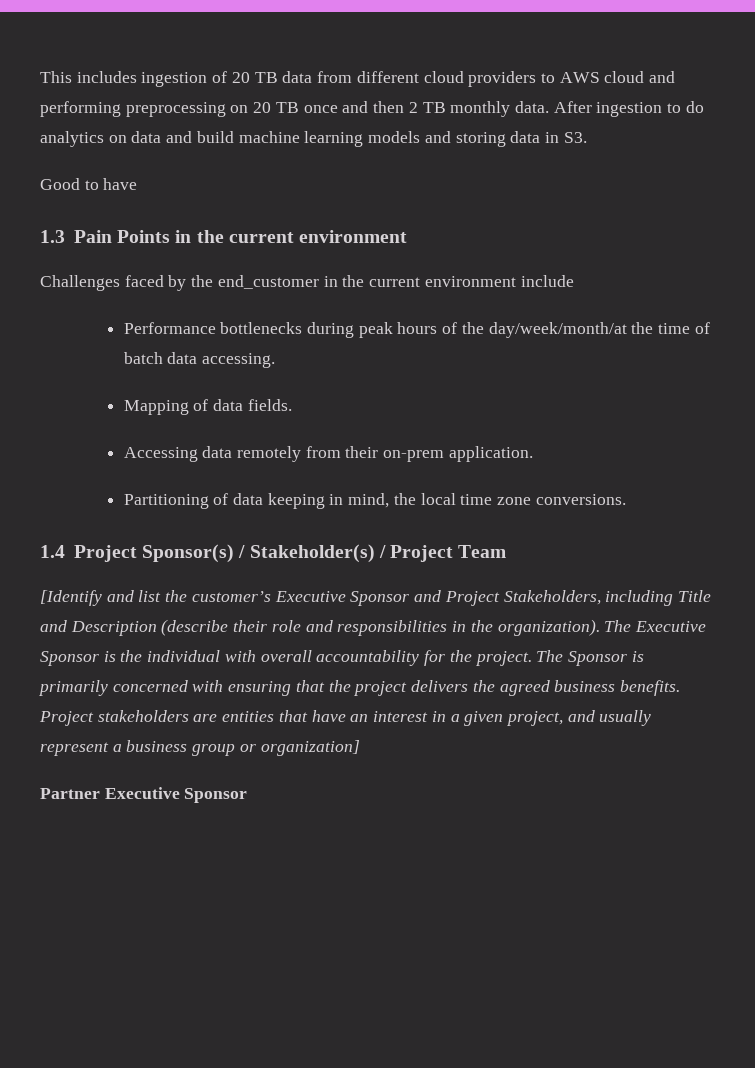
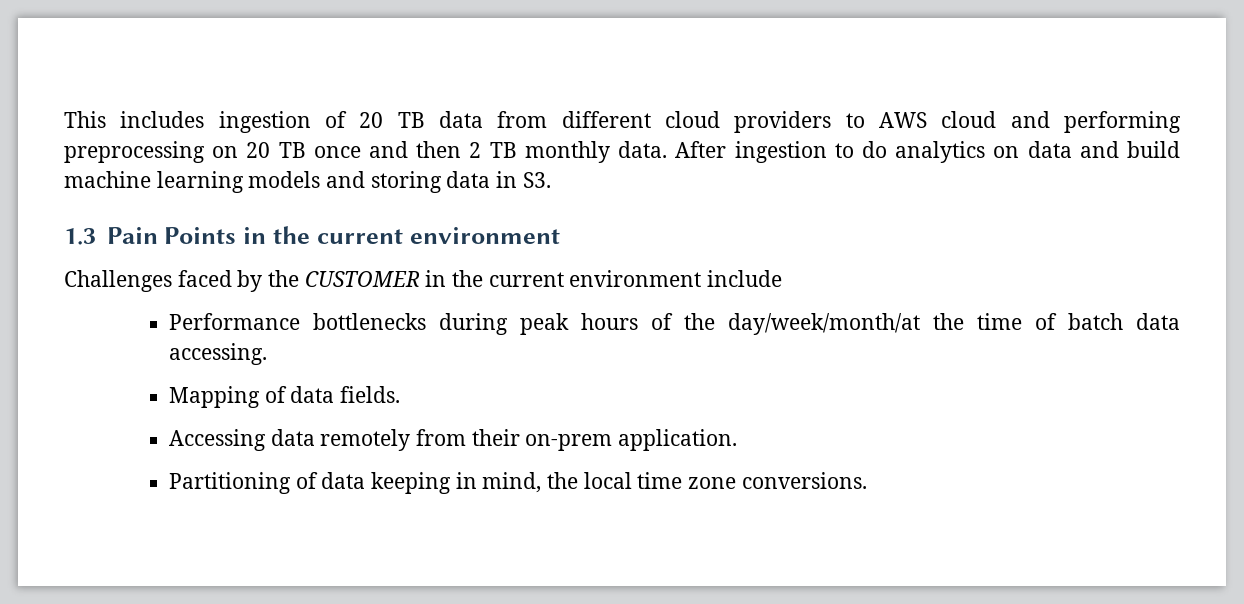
[40,178,138,190] // Good to have -> (551, 180) none
[217,275,319,289] end_customer -> [304,271,420,287] CUSTOMER
[40,544,507,563] [40,590,711,606] [40,619,706,636] [40,650,644,666] [38,680,680,696] [39,710,652,726] [40,740,360,756] [40,787,248,803] // 1.4 Project Sponsor(s) / Stakeholder(s) / Project Team // [Identify and list the customer’s Executive Sponsor and Project Stakeholders, including Title and Description (describe their role and responsibilities in the organization). The Executive Sponsor is the individual with overall accountability for the project. The Sponsor is primarily concerned with ensuring that the project delivers the agreed business benefits. Project stakeholders are entities that have an interest in a given project, and usually represent a business group or organization] // Partner Executive Sponsor -> (867, 480) none

